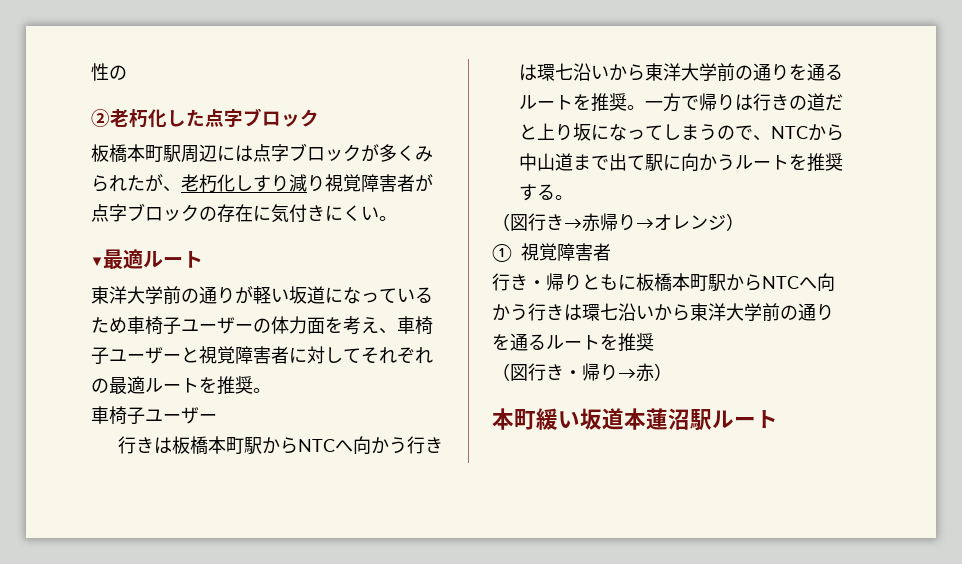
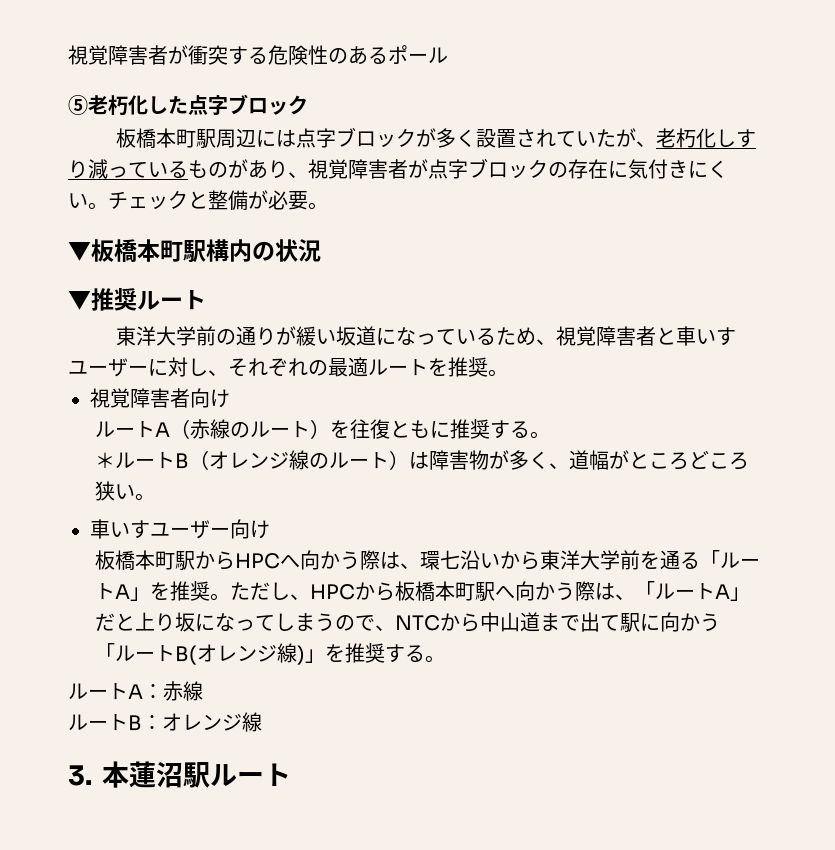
[91,63,127,81] [91,109,110,127] 性の // ② -> [68,45,448,65] [68,95,88,115] 視覚障害者が衝突する危険性のあるポール // ⑤
[415,146,433,162] [91,175,127,192] みられ -> [476,129,597,148] 設置されてい
[307,175,325,192] り -> [108,159,308,179] っているものがあり、
[91,249,143,269] // ▼最適 -> [108,190,328,211] [68,239,321,263] [68,288,137,311] チェックと整備が必要。 // ▼板橋本町駅構内の状況 // ▼推奨
[253,286,271,304] 軽 -> [296,326,317,346] 緩
[127,316,433,335] [91,346,361,365] 車椅子ユーザーの体力面を考え、車椅子ユーザーと視覚障害者に対して -> [536,326,737,346] [68,357,228,377] 、視覚障害者と車いすユーザーに対し、
[91,406,217,425] [117,436,443,455] [518,63,843,81] [518,93,825,112] // 車椅子ユーザー // 行きは板橋本町駅からNTCへ向かう行きは環七沿いから東洋大学前の通りを通るルートを推奨。一方で帰りは行きの道 -> [90,388,230,408] [95,419,551,439] [95,450,750,470] [95,481,156,501] [90,519,270,539] [95,550,761,571] [95,581,751,602] // 視覚障害者向け // ルートA（赤線のルート）を往復ともに推奨する。 // ＊ルートB（オレンジ線のルート）は障害物が多く、道幅がところどころ狭い。 // 車いすユーザー向け // 板橋本町駅からHPCへ向かう際は、環七沿いから東洋大学前を通る「ルートA」を推奨。ただし、HPCから板橋本町駅へ向かう際は、「ルートA」
[734,153,843,172] [518,184,573,201] [492,213,744,232] [492,243,611,262] [492,273,835,292] [492,303,834,321] [492,333,654,352] [492,363,672,382] [492,408,624,430] ルートを推奨する。 // （図行き→赤帰り→オレンジ） // ①視覚障害者 // 行き・帰りともに板橋本町駅からNTCへ向かう行きは環七沿いから東洋大学前の通りを通るルートを推奨 // （図行き・帰り→赤） // 本町緩い坂道 -> [95,643,446,665] [68,681,203,701] [68,712,262,732] [68,765,92,786] 「ルートB(オレンジ線)」を推奨する。 // ルートA：赤線 // ルートB：オレンジ線 // 3.

